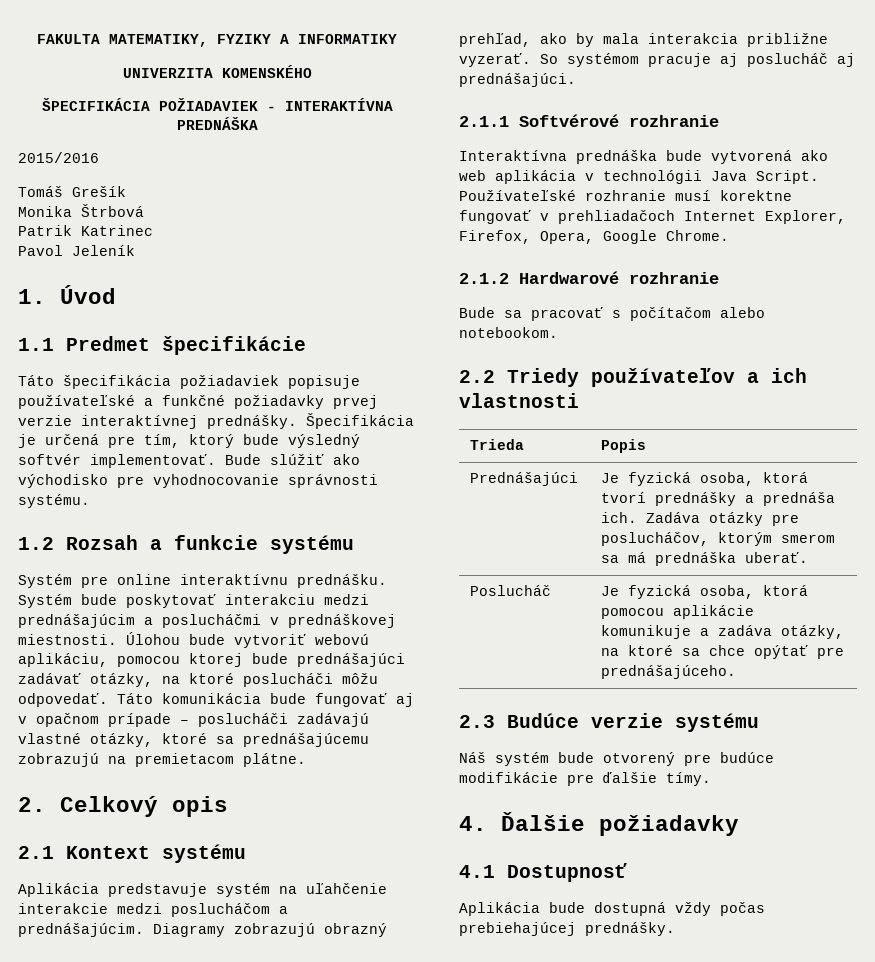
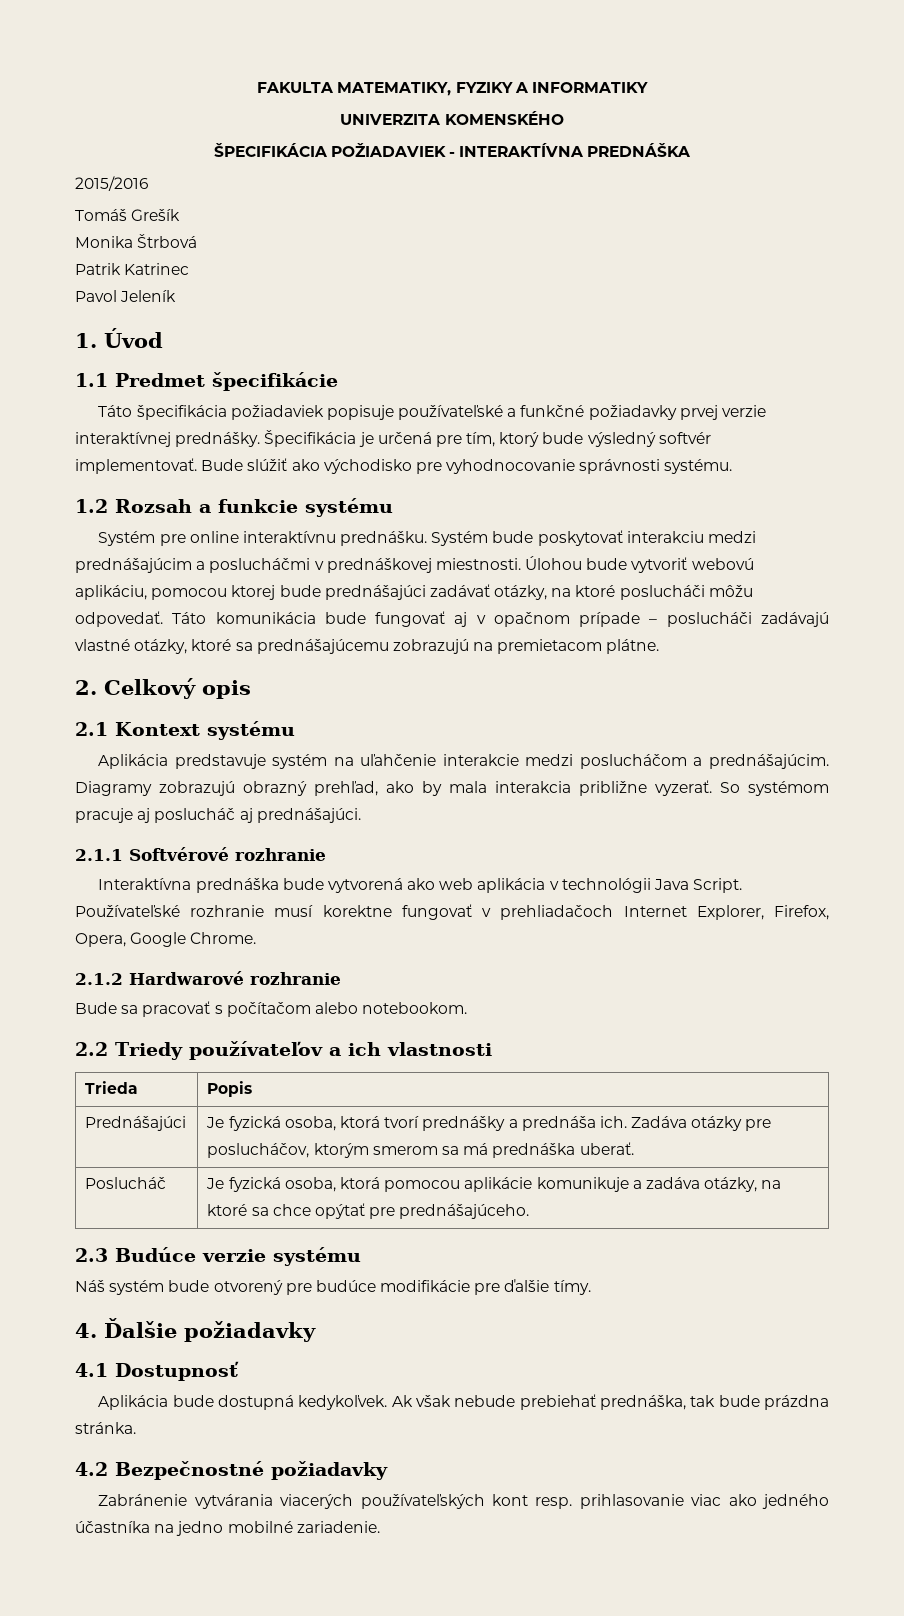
[675,902,765,916] [459,922,675,936] vždy počas prebiehajúcej prednášky. -> [298,1394,829,1410] [75,1422,136,1434] [75,1461,388,1480] [98,1494,829,1509] [75,1521,380,1536] kedykoľvek. Ak však nebude prebiehať prednáška, tak bude prázdna stránka. // 4.2 Bezpečnostné požiadavky // Zabránenie vytvárania viacerých používateľských kont resp. prihlasovanie viac ako jedného účastníka na jedno mobilné zariadenie.

